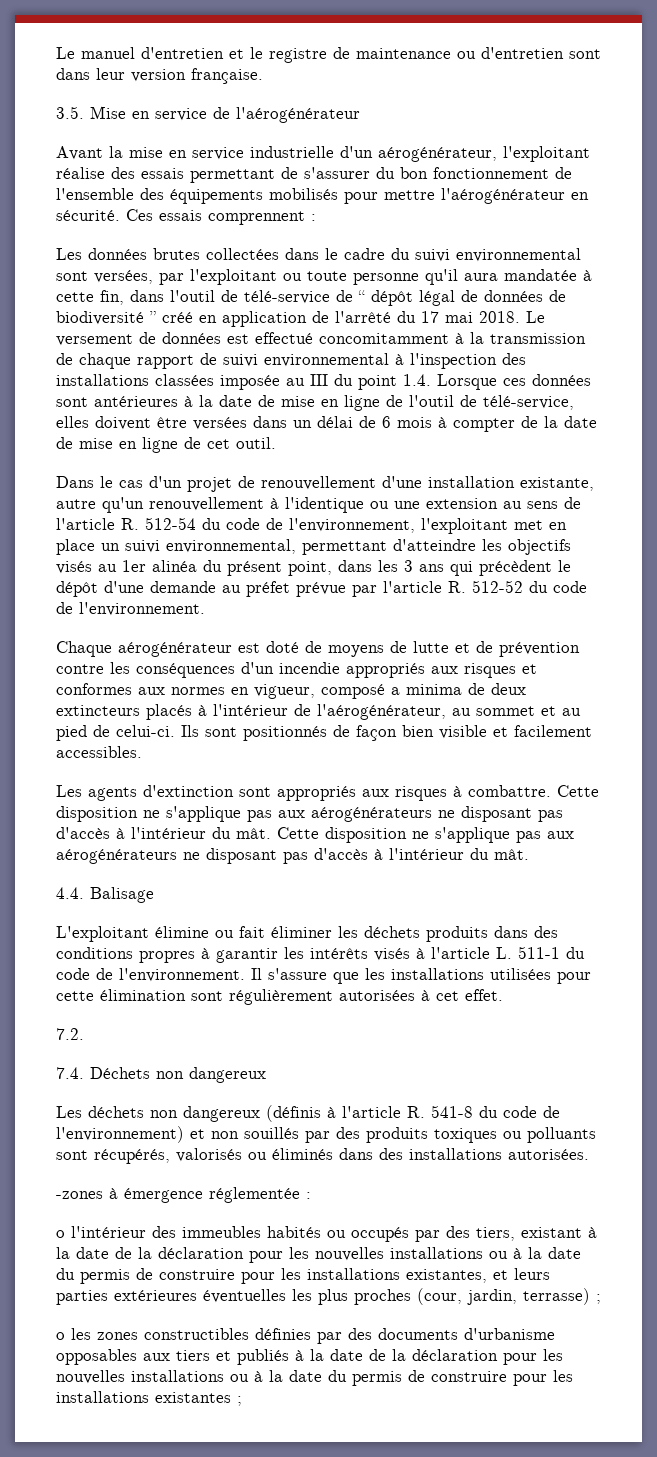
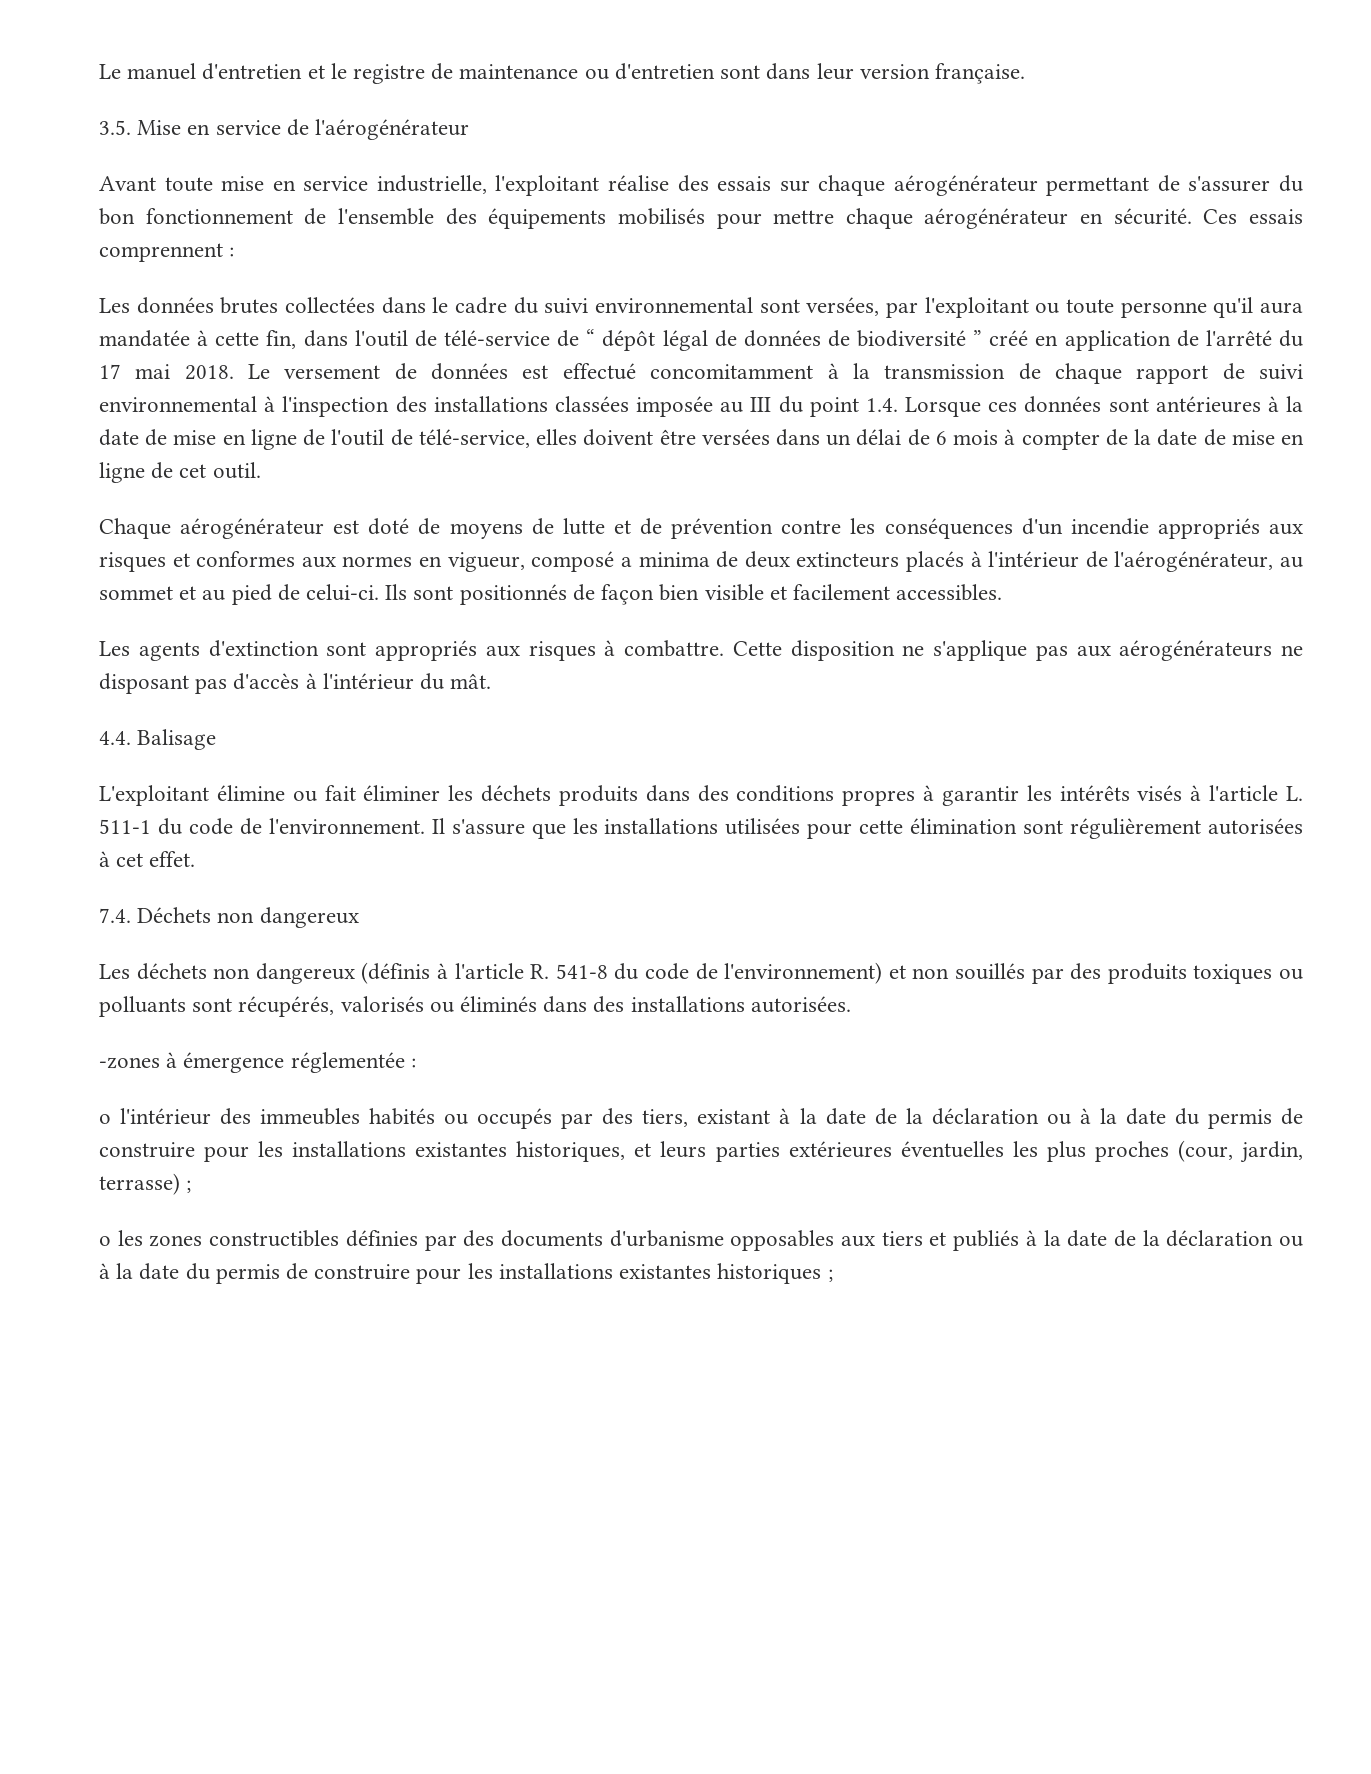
[109,146,123,158] la -> [164,177,213,192] toute
[250,146,497,162] industrielle d'un aérogénérateur, -> [376,175,487,194] industrielle,
(184, 173) none -> [779,175,1038,196] sur chaque aérogénérateur
[441,188,565,204] l'aérogénérateur -> [845,208,1069,229] chaque aérogénérateur
[56,476,594,492] [56,497,581,513] [56,517,567,534] [56,539,571,555] [56,560,571,576] [56,580,587,597] [56,602,205,616] // Dans le cas d'un projet de renouvellement d'une installation existante, autre qu'un renouvellement à l'identique ou une extension au sens de l'article R. 512-54 du code de l'environnement, l'exploitant met en place un suivi environnemental, permettant d'atteindre les objectifs visés au 1er alinéa du présent point, dans les 3 ans qui précèdent le dépôt d'une demande au préfet prévue par l'article R. 512-52 du code de l'environnement. -> (261, 470) none
[277,827,574,843] [56,848,529,864] Cette disposition ne s'applique pas aux aérogénérateurs ne disposant pas d'accès à l'intérieur du mât. -> (492, 681) none
[56,1028,84,1040] // 7.2. -> (196, 859) none
[249,1247,483,1263] pour les nouvelles installations -> (1039, 1116) none
[406,1269,487,1283] existantes, -> [415,1141,626,1162] existantes historiques,
[503,1349,563,1365] [56,1370,224,1384] pour les nouvelles installations -> (1274, 1238) none
(231, 1397) none -> [717,1263,822,1284] historiques

